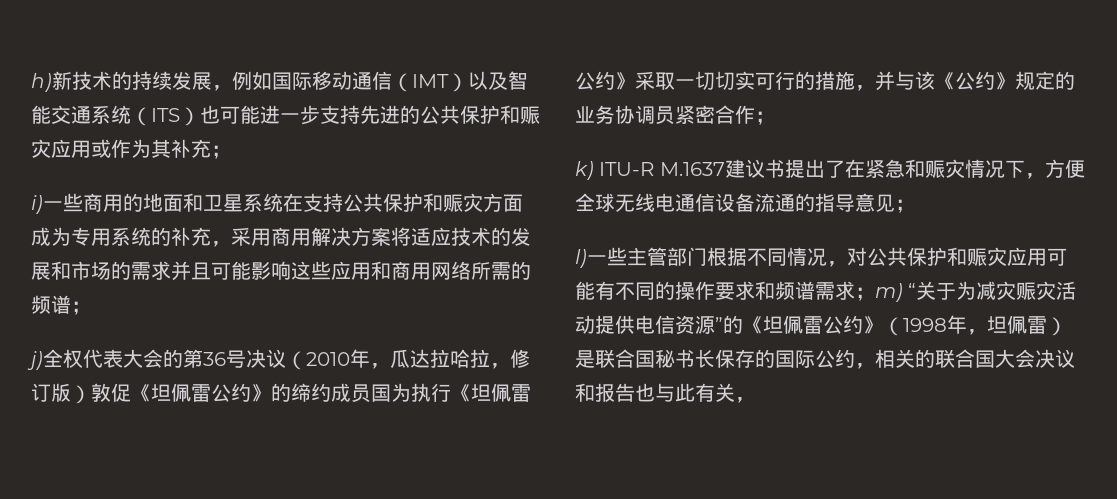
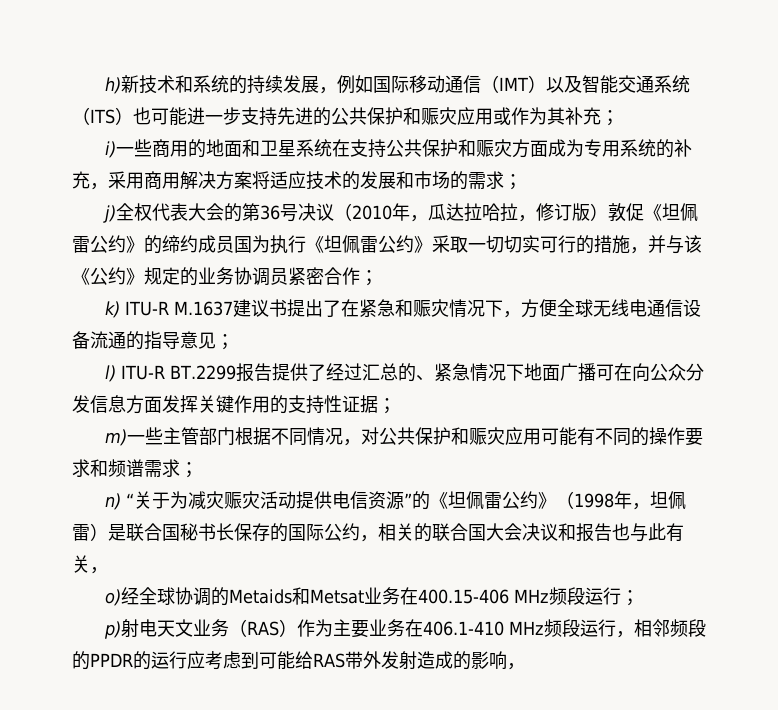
(112, 80) none -> [174,75,229,93] 和系统
[171,261,531,281] [31,295,71,314] 并且可能影响这些应用和商用网络所需的频谱 -> (504, 180) none
(587, 258) none -> [120,363,704,382] [72,395,396,414] [104,429,127,446] ITU-R BT.2299报告提供了经过汇总的、紧急情况下地面广播可在向公众分发信息方面发挥关键作用的支持性证据； // m)
[875,283,903,302] m) -> [104,493,121,510] // n)
(755, 400) none -> [104,587,639,606] [103,619,706,639] [72,651,525,670] // o)经全球协调的Metaids和Metsat业务在400.15-406 MHz频段运行； // p)射电天文业务（RAS）作为主要业务在406.1-410 MHz频段运行，相邻频段的PPDR的运行应考虑到可能给RAS带外发射造成的影响，

